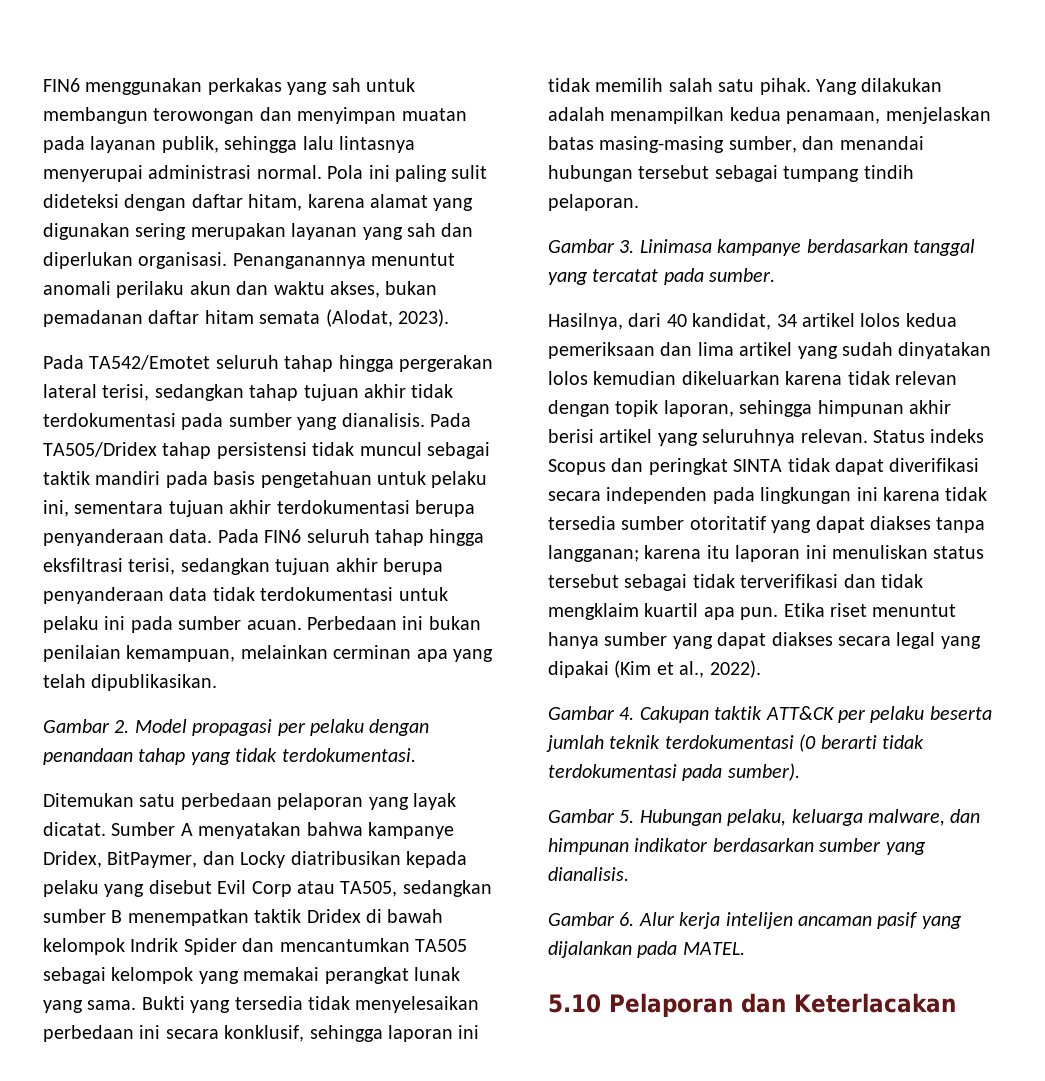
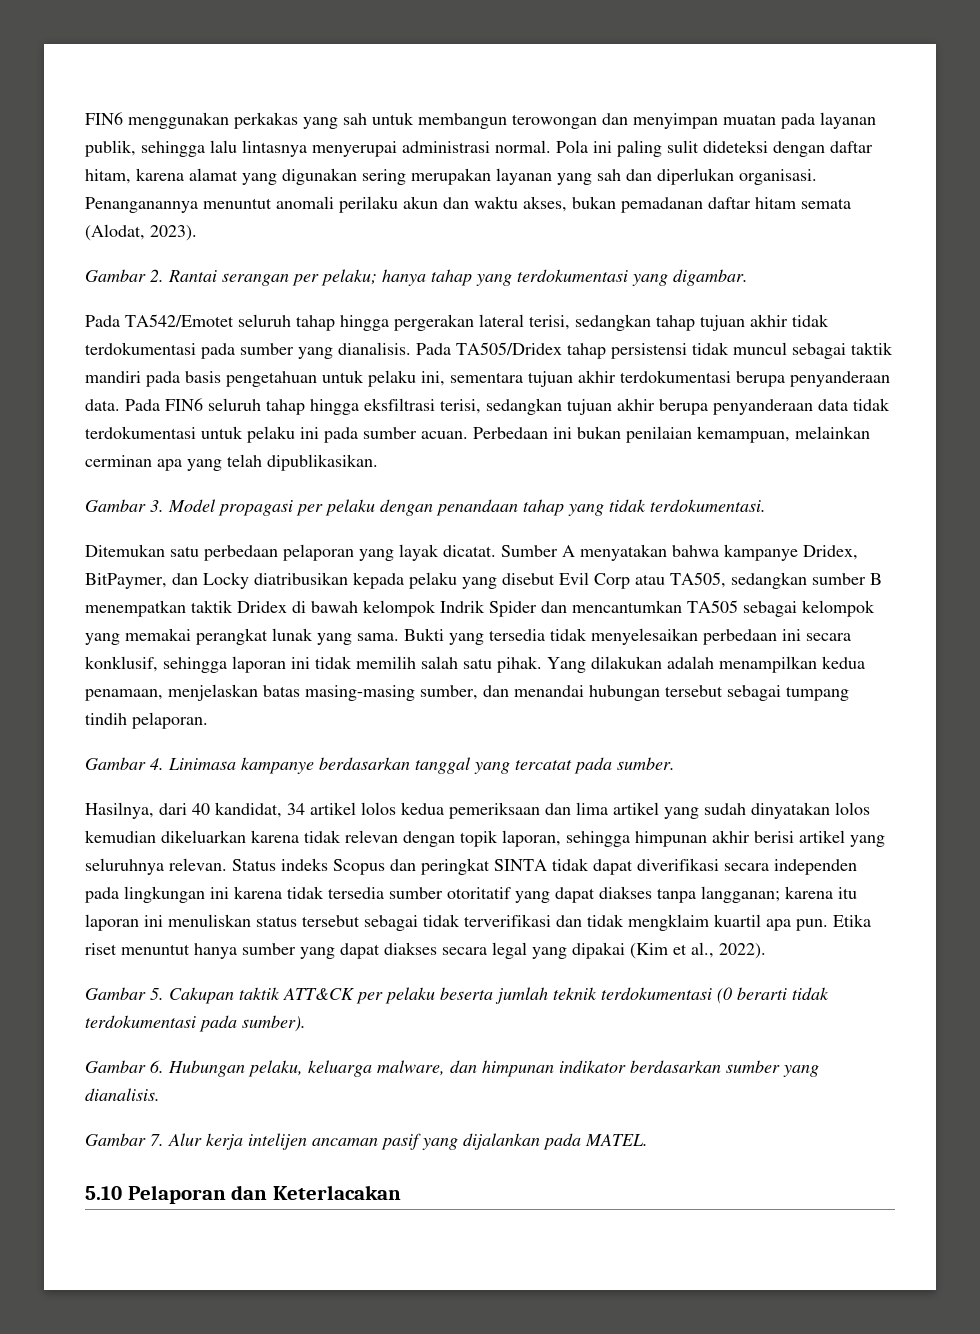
(449, 318) none -> [85,269,748,286] // Gambar 2. Rantai serangan per pelaku; hanya tahap yang terdokumentasi yang digambar.
[114,720,130,733] 2. -> [150,500,164,512] 3.
[619,240,635,253] 3. -> [150,758,164,770] 4.
[619,707,635,720] 4. -> [150,988,164,1000] 5.
[619,810,635,823] 5. -> [150,1060,164,1073] 6.
[619,912,635,926] 6. -> [150,1134,164,1146] 7.

